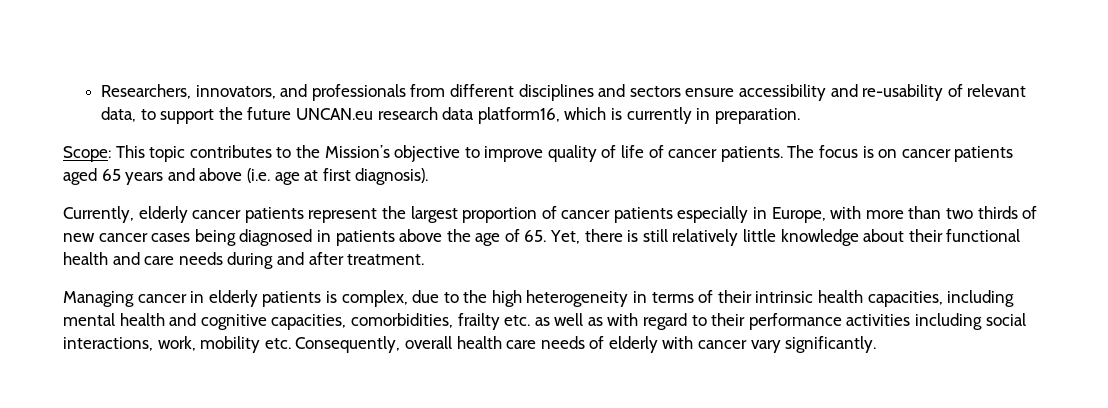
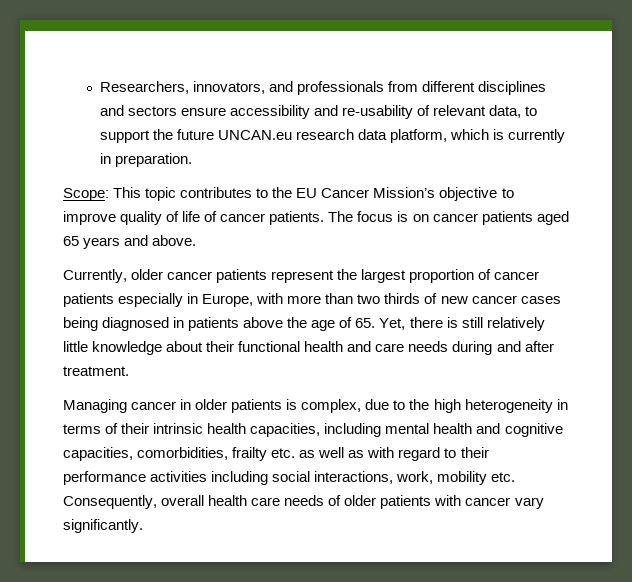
[477,107,560,124] platform16, -> [390,129,448,143] platform,
(320, 151) none -> [296,188,370,198] EU Cancer
[199,168,429,185] above (i.e. age at first diagnosis). -> [152,235,197,246] above.
[138,206,188,223] elderly -> [131,269,164,280] older
[208,290,258,307] elderly -> [195,399,228,410] older
[608,336,658,353] elderly -> [344,495,432,509] older patients

